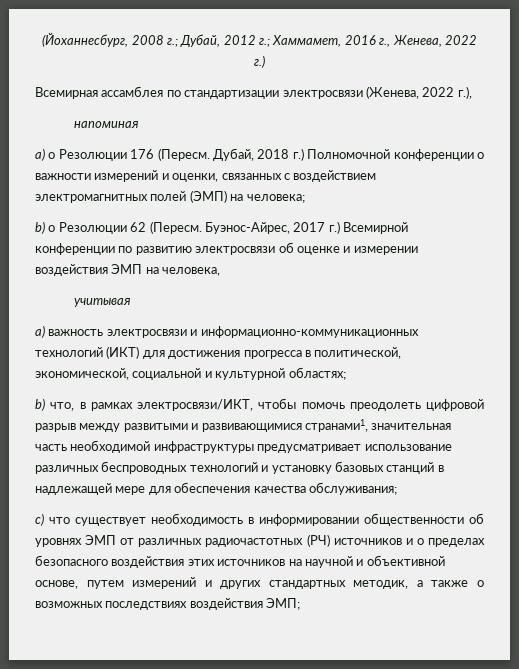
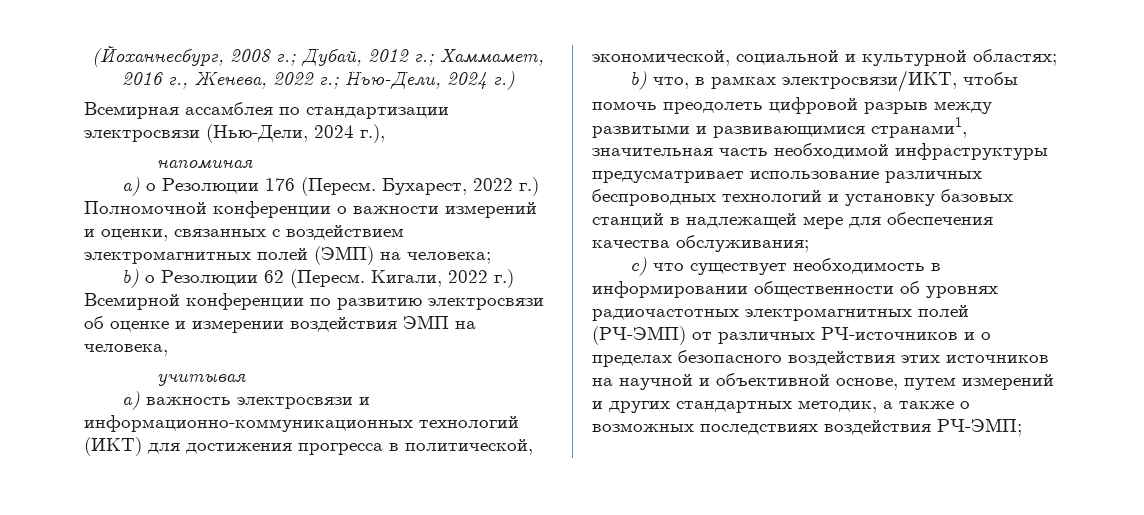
(477, 40) none -> [318,70,487,90] г.; Нью-Дели, 2024
[365,86,455,99] (Женева, 2022 -> [206,124,354,143] (Нью-Дели, 2024
[213,148,290,161] Дубай, 2018 -> [381,178,513,195] Бухарест, 2022
[204,222,326,234] Буэнос-Айрес, 2017 -> [370,270,488,287] Кигали, 2022
[85,534,402,547] ЭМП от различных радиочастотных (РЧ) источников -> [592,305,969,321] [592,326,958,345] радиочастотных электромагнитных полей (РЧ-ЭМП) от различных РЧ-источников
[266,598,301,610] ЭМП; -> [937,418,1022,436] РЧ-ЭМП;

